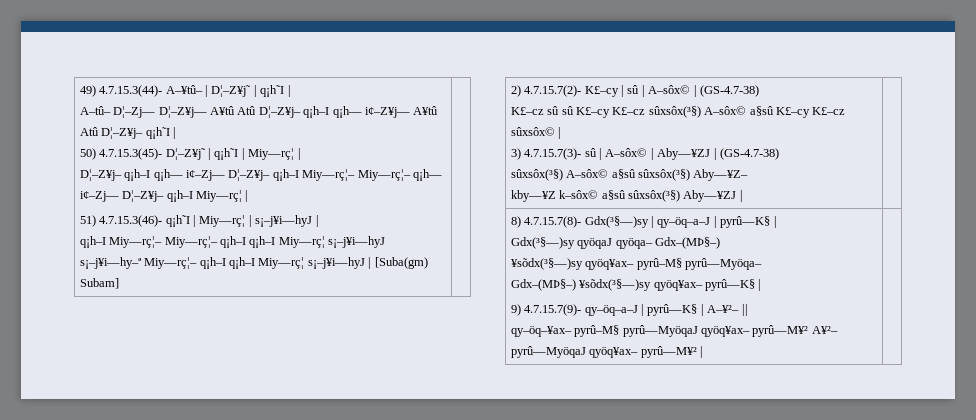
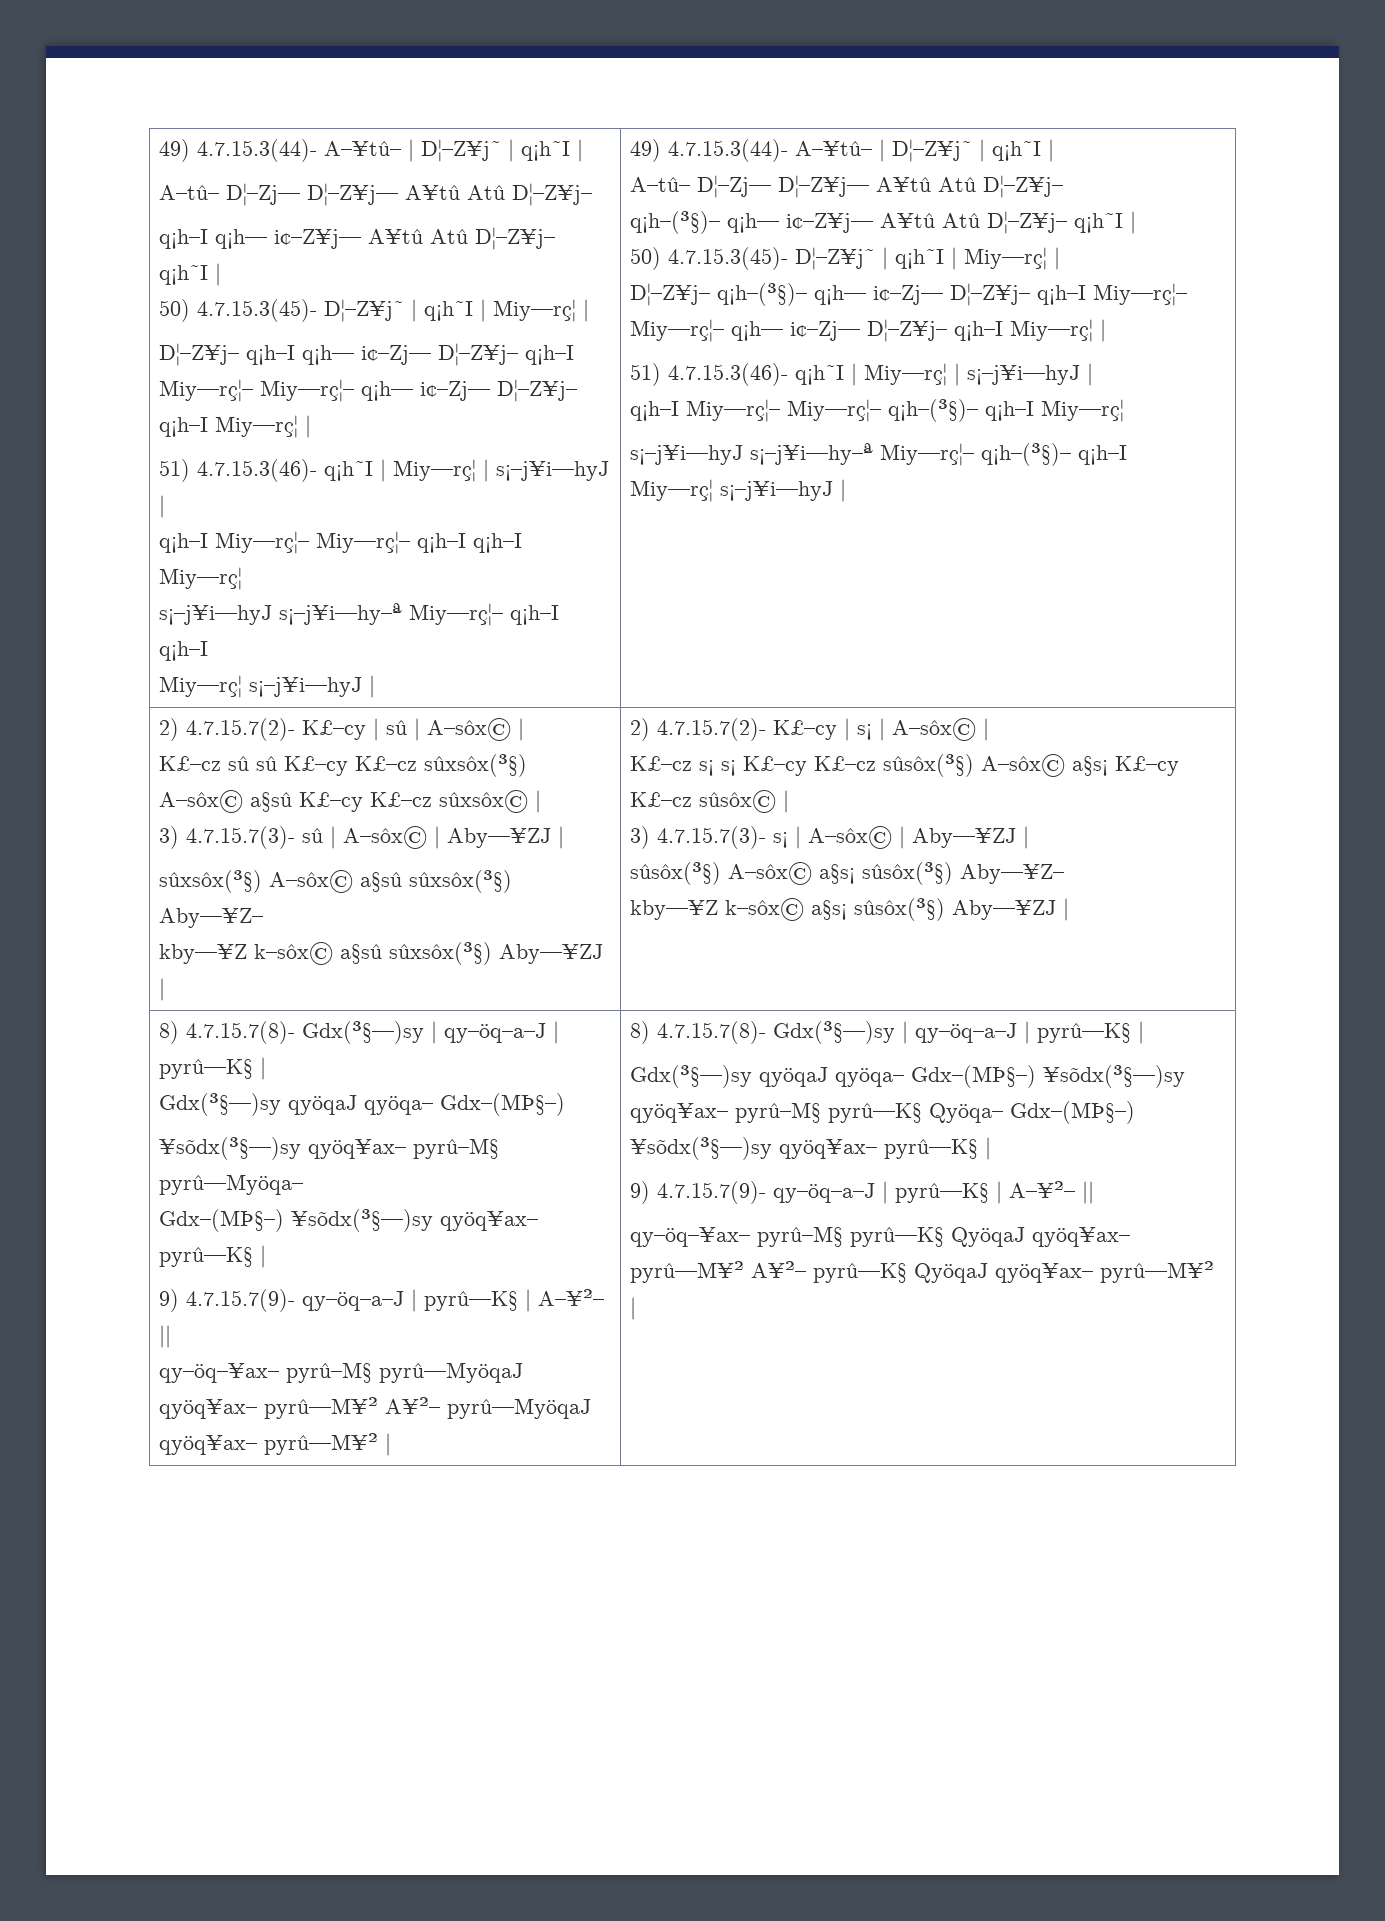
(301, 112) none -> (593, 194) //
(325, 242) none -> (243, 578) //
[258,257,428,269] [79,278,119,289] Miy—rç¦ s¡–j¥i—hyJ | [Suba(gm) Subam] | -> [159,675,376,698] [630,139,1055,162] [630,175,1064,198] [630,211,1137,234] [630,247,1061,270] [630,283,1188,306] [630,319,1107,342] [630,363,1094,386] [630,399,1125,422] [630,443,1128,466] [630,479,847,502] // Miy—rç¦ s¡–j¥i—hyJ | | 49) 4.7.15.3(44)- A–¥tû– | D¦–Z¥j˜ | q¡h˜I | // A–tû– D¦–Zj— D¦–Z¥j— A¥tû Atû D¦–Z¥j– // q¡h–(³§)– q¡h— i¢–Z¥j— A¥tû Atû D¦–Z¥j– q¡h˜I | // 50) 4.7.15.3(45)- D¦–Z¥j˜ | q¡h˜I | Miy—rç¦ | // D¦–Z¥j– q¡h–(³§)– q¡h— i¢–Zj— D¦–Z¥j– q¡h–I Miy—rç¦– Miy—rç¦– q¡h— i¢–Zj— D¦–Z¥j– q¡h–I Miy—rç¦ | // 51) 4.7.15.3(46)- q¡h˜I | Miy—rç¦ | s¡–j¥i—hyJ | // q¡h–I Miy—rç¦– Miy—rç¦– q¡h–(³§)– q¡h–I Miy—rç¦ // s¡–j¥i—hyJ s¡–j¥i—hy–ª Miy—rç¦– q¡h–(³§)– q¡h–I // Miy—rç¦ s¡–j¥i—hyJ |
[699,85,759,97] (GS-4.7-38) -> (525, 729) none
[719,148,779,160] (GS-4.7-38) -> (565, 837) none
(743, 196) none -> [630,718,990,741] [630,754,1180,777] [630,790,790,813] [630,826,1030,849] [630,862,1065,885] [630,898,1070,921] 2) 4.7.15.7(2)- K£–cy | s¡ | A–sôx© | // K£–cz s¡ s¡ K£–cy K£–cz sûsôx(³§) A–sôx© a§s¡ K£–cy K£–cz sûsôx© | // 3) 4.7.15.7(3)- s¡ | A–sôx© | Aby—¥ZJ | // sûsôx(³§) A–sôx© a§s¡ sûsôx(³§) Aby—¥Z– // kby—¥Z k–sôx© a§s¡ sûsôx(³§) Aby—¥ZJ |
(704, 352) none -> [630,1021,1145,1044] [630,1065,1186,1088] [630,1101,1136,1124] [630,1137,992,1160] [630,1181,1095,1204] [630,1226,1131,1247] [630,1261,1215,1283] [630,1297,637,1320] 8) 4.7.15.7(8)- Gdx(³§—)sy | qy–öq–a–J | pyrû—K§ | // Gdx(³§—)sy qyöqaJ qyöqa– Gdx–(MÞ§–) ¥sõdx(³§—)sy qyöq¥ax– pyrû–M§ pyrû—K§ Qyöqa– Gdx–(MÞ§–) ¥sõdx(³§—)sy qyöq¥ax– pyrû—K§ | // 9) 4.7.15.7(9)- qy–öq–a–J | pyrû—K§ | A–¥²– || // qy–öq–¥ax– pyrû–M§ pyrû—K§ QyöqaJ qyöq¥ax– pyrû—M¥² A¥²– pyrû—K§ QyöqaJ qyöq¥ax– pyrû—M¥² |

